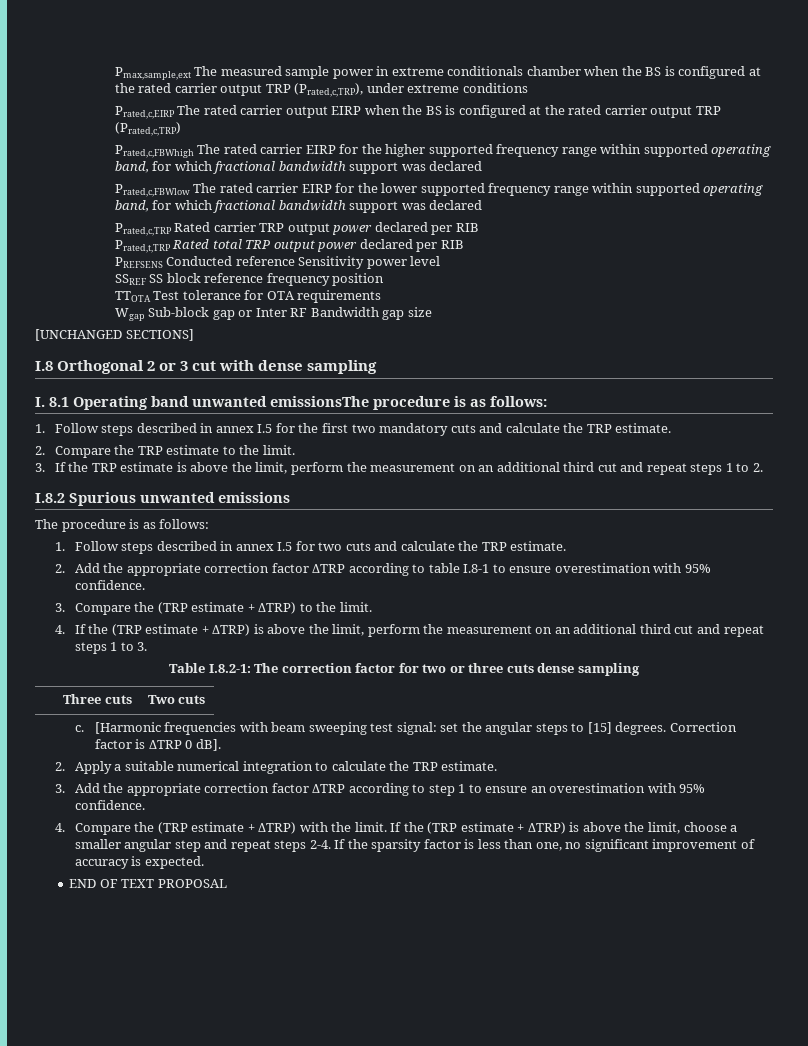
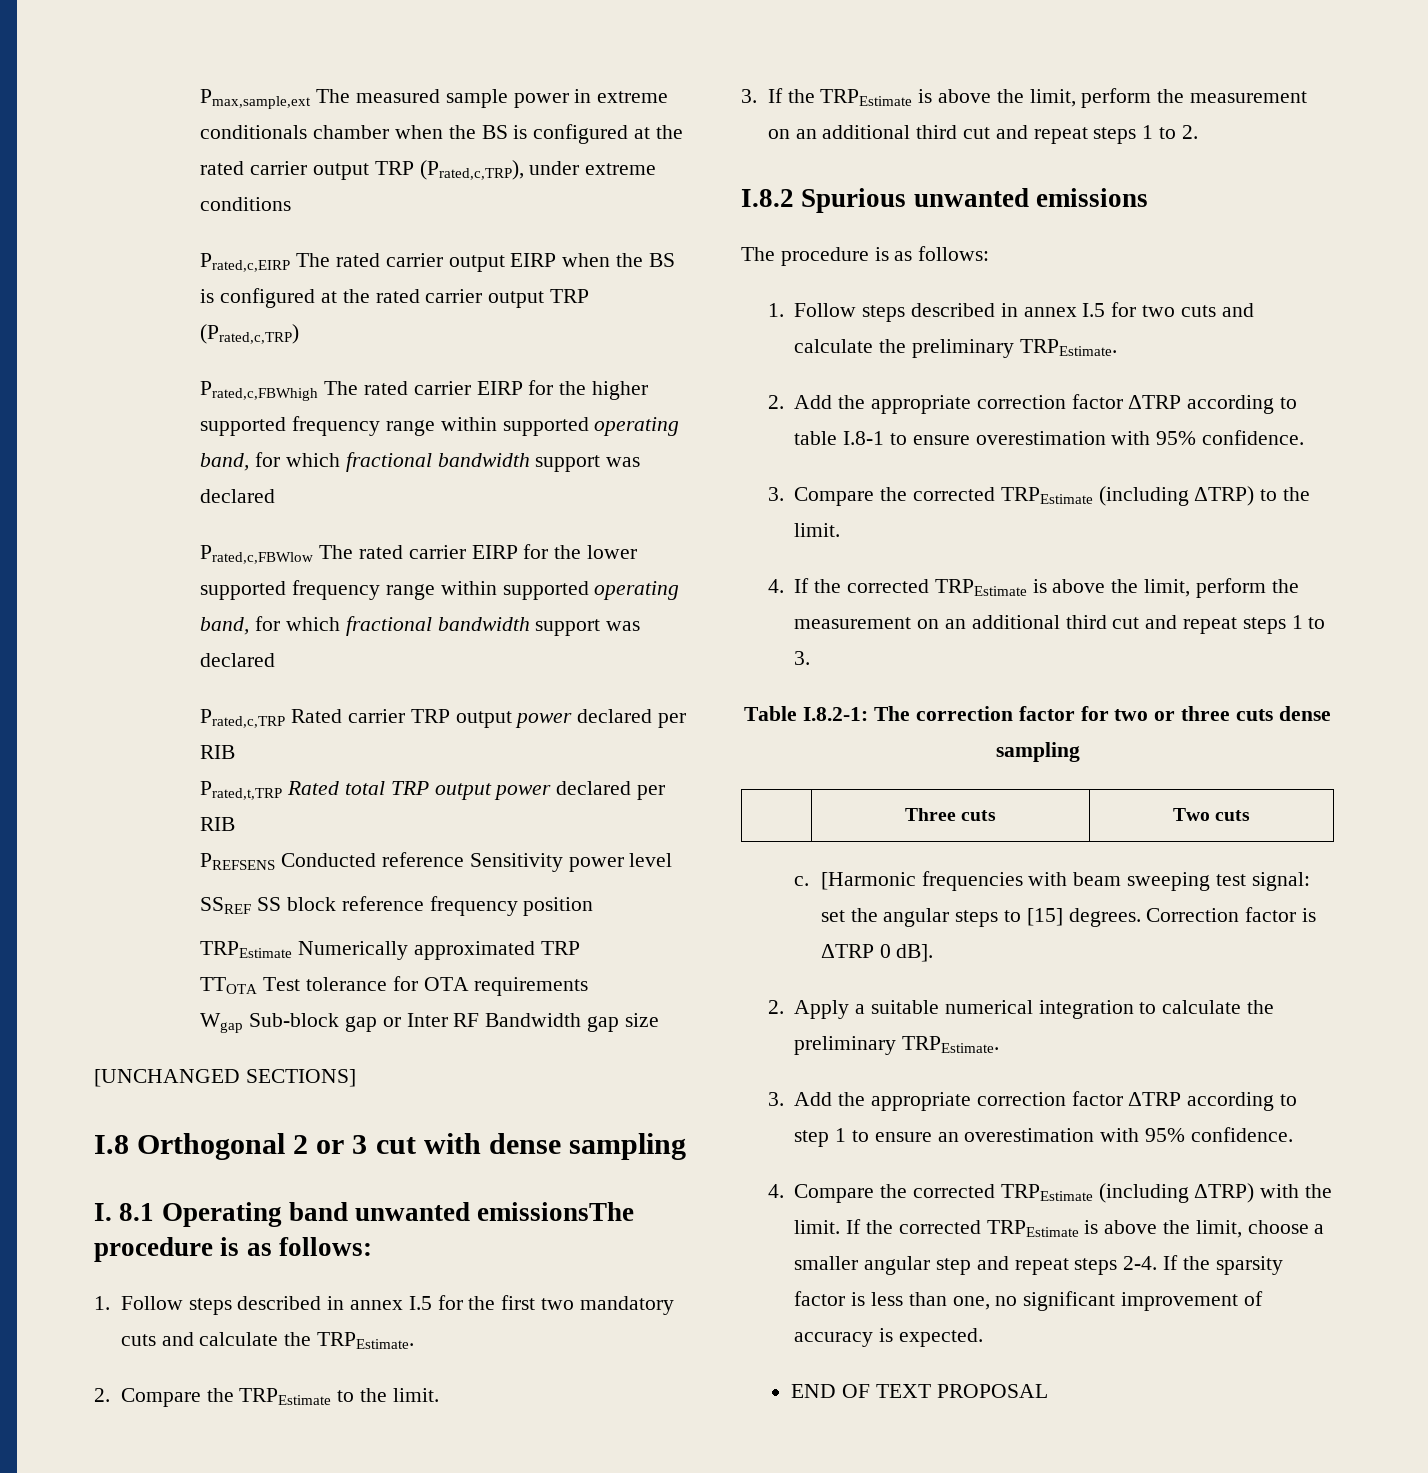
(385, 279) none -> [200,941,580,960] // TRPEstimate Numerically approximated TRP
[586,423,672,433] TRP estimate. -> [316,1332,414,1349] TRPEstimate.
[137,445,220,455] TRP estimate -> [239,1388,332,1405] TRPEstimate
[91,462,174,472] TRP estimate -> [820,89,913,106] TRPEstimate
[481,541,567,551] TRP estimate. -> [911,339,1117,358] preliminary TRPEstimate.
[157,602,255,614] (TRP estimate + -> [912,486,1189,506] corrected TRPEstimate (including
[111,624,251,636] (TRP estimate + ΔTRP) -> [846,579,1027,596] corrected TRPEstimate
[412,761,498,771] TRP estimate. -> [794,1036,1000,1055] preliminary TRPEstimate.
[157,822,255,834] (TRP estimate + -> [912,1183,1189,1203] corrected TRPEstimate (including
[427,822,566,834] (TRP estimate + ΔTRP) -> [898,1220,1079,1237] corrected TRPEstimate

